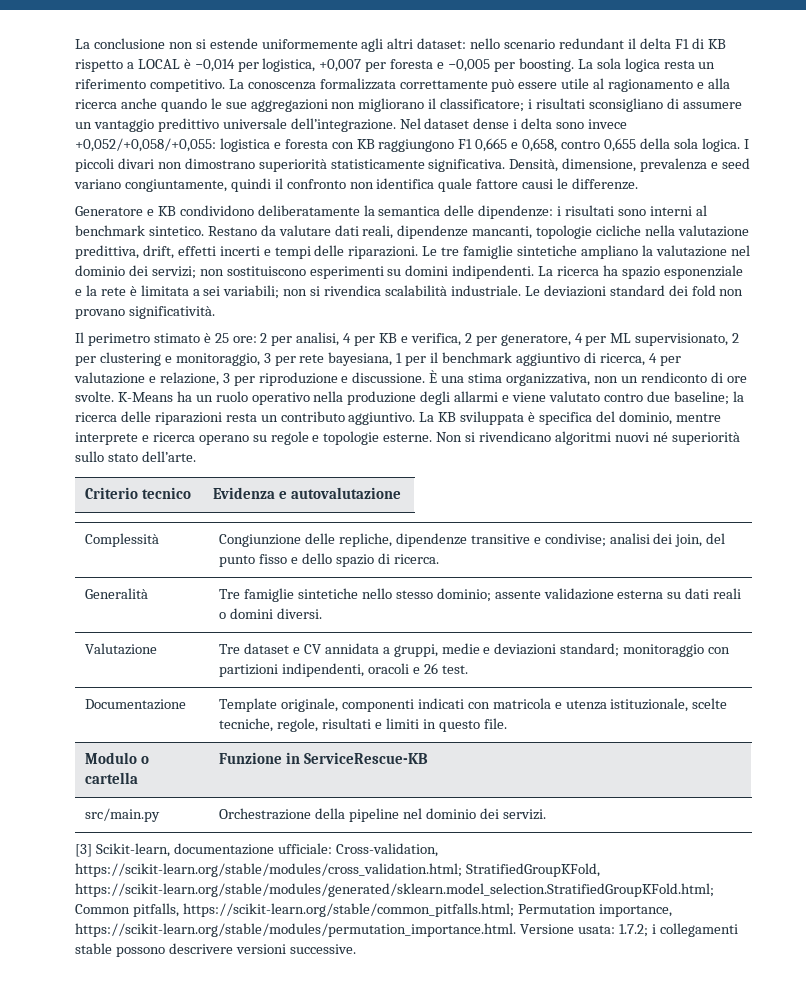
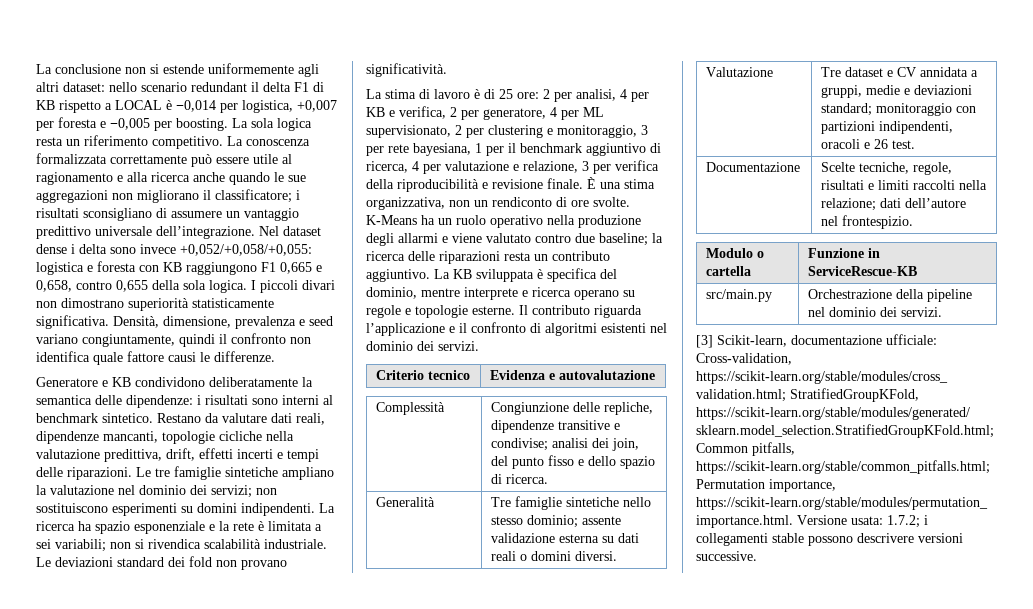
[75,332,211,346] Il perimetro stimato è -> [366,89,495,99] La stima di lavoro è di
[258,372,426,386] riproduzione e discussione. -> [615,160,659,171] [366,178,583,192] verifica della riproducibilità e revisione finale.
[436,431,740,445] [75,451,196,462] Non si rivendicano algoritmi nuovi né superiorità sullo stato dell’arte. -> [519,305,642,318] [366,322,667,336] [366,341,479,351] Il contributo riguarda l’applicazione e il confronto di algoritmi esistenti nel dominio dei servizi.
[219,698,728,712] Template originale, componenti indicati con matricola e utenza istituzionale, scelte -> [821,162,856,172] Scelte
[422,718,507,732] in questo file. -> [913,180,988,190] [821,198,967,211] [821,215,914,229] raccolti nella relazione; dati dell’autore nel frontespizio.

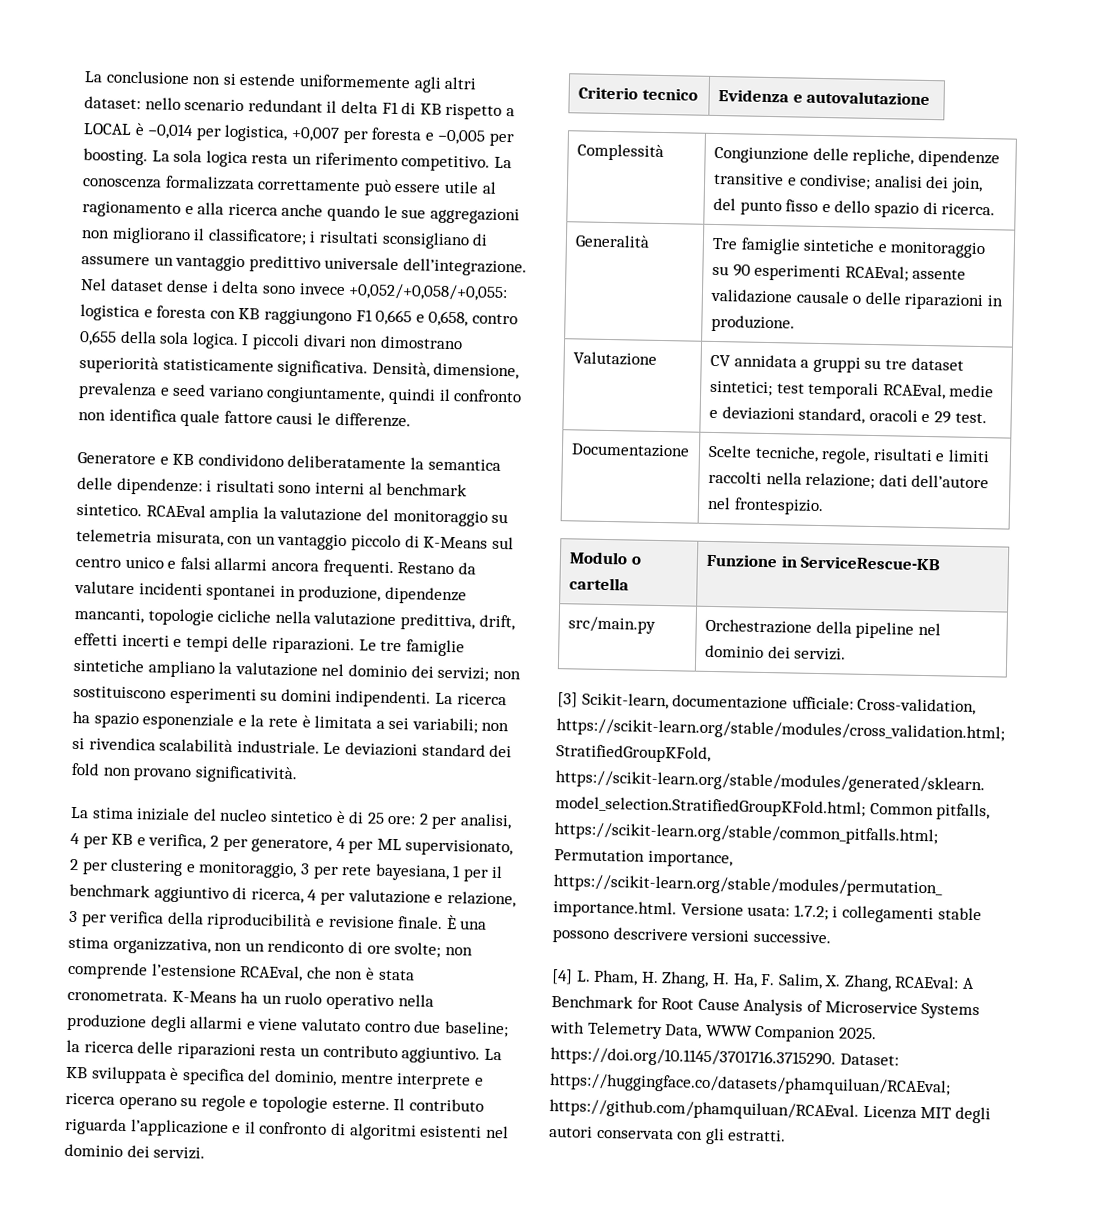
[157,413,325,425] Restano da valutare dati reali, -> [145,504,509,527] [76,529,514,552] [75,556,476,577] [74,580,382,603] RCAEval amplia la valutazione del monitoraggio su telemetria misurata, con un vantaggio piccolo di K-Means sul centro unico e falsi allarmi ancora frequenti. Restano da valutare incidenti spontanei in produzione,
[419,89,470,99] di lavoro -> [136,807,333,823] iniziale del nucleo sintetico
[593,197,630,207] svolte. -> [394,942,473,958] [67,961,415,982] [67,989,168,1002] svolte; non comprende l’estensione RCAEval, che non è stata cronometrata.
[623,497,652,507] [491,515,622,528] [491,533,640,543] [491,551,618,561] [706,67,774,77] [821,67,979,77] [821,85,973,98] [821,103,977,116] [821,121,954,134] nello stesso dominio; assente validazione esterna su dati reali o domini diversi. // Valutazione | Tre dataset e CV annidata a gruppi, medie e deviazioni standard; monitoraggio con partizioni indipendenti, -> [877,241,986,259] [711,264,967,282] [709,288,1003,311] [710,314,795,333] [572,351,657,366] [709,354,964,373] [709,380,995,400] [708,406,866,424] e monitoraggio su 90 esperimenti RCAEval; assente validazione causale o delle riparazioni in produzione. // Valutazione | CV annidata a gruppi su tre dataset sintetici; test temporali RCAEval, medie e deviazioni standard,
[874,139,889,149] 26 -> [933,411,951,424] 29
(757, 556) none -> [551,969,976,992] [551,995,981,1020] [549,1021,877,1043] [550,1047,899,1069] [549,1073,951,1097] [549,1099,991,1124] [549,1126,787,1145] // [4] L. Pham, H. Zhang, H. Ha, F. Salim, X. Zhang, RCAEval: A Benchmark for Root Cause Analysis of Microservice Systems with Telemetry Data, WWW Companion 2025. https://doi.org/10.1145/3701716.3715290. Dataset: https://huggingface.co/datasets/phamquiluan/RCAEval; https://github.com/phamquiluan/RCAEval. Licenza MIT degli autori conservata con gli estratti.

